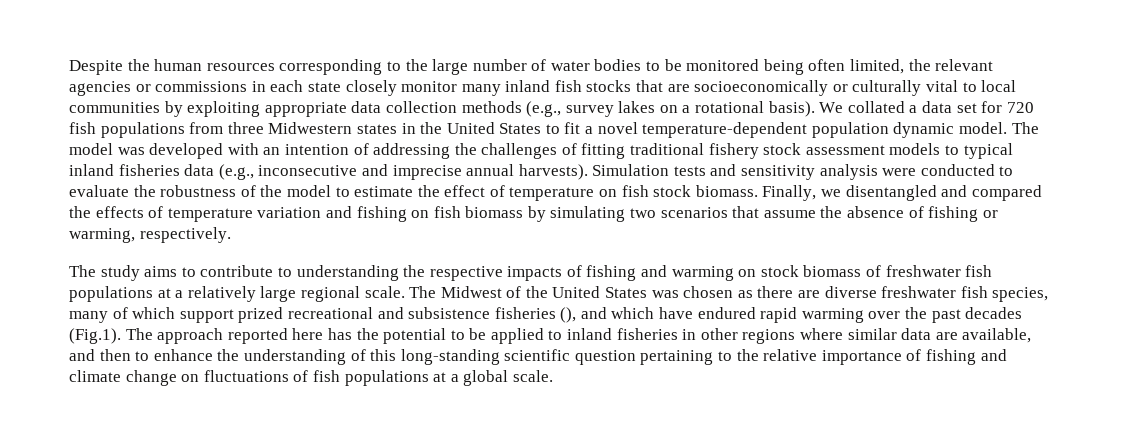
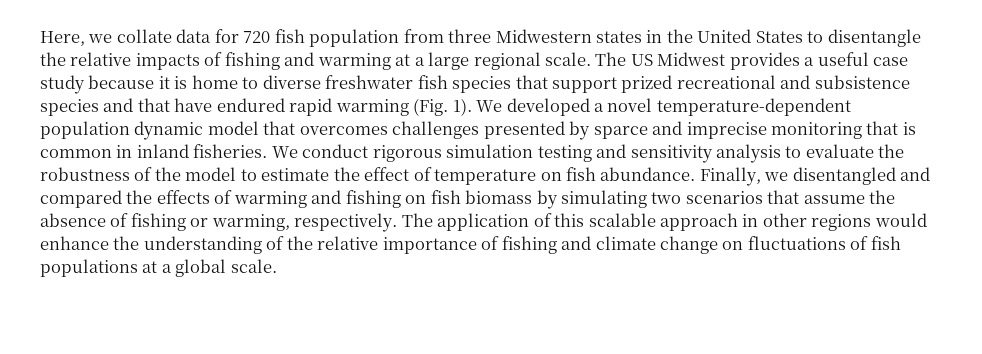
[69,59,994,75] [69,80,1017,96] [69,101,977,117] Despite the human resources corresponding to the large number of water bodies to be monitored being often limited, the relevant agencies or commissions in each state closely monitor many inland fish stocks that are socioeconomically or culturally vital to local communities by exploiting appropriate data collection methods (e.g., survey lakes on a rotational basis). We collated a data set -> [40,29,212,46] Here, we collate data
[100,122,185,138] populations -> [309,29,400,47] population
[564,122,581,134] fit -> [827,29,921,47] [40,52,909,70] [40,75,910,94] [40,98,590,116] disentangle the relative impacts of fishing and warming at a large regional scale. The US Midwest provides a useful case study because it is home to diverse freshwater fish species that support prized recreational and subsistence species and that have endured rapid warming (Fig. 1). We developed
[959,122,1039,134] [69,143,1013,159] [69,164,706,180] model. The model was developed with an intention of addressing the challenges of fitting traditional fishery stock assessment models to typical inland fisheries data (e.g., inconsecutive and imprecise annual harvests). Simulation tests -> [207,121,916,140] [40,144,592,162] model that overcomes challenges presented by sparce and imprecise monitoring that is common in inland fisheries. We conduct rigorous simulation testing
[882,164,995,176] were conducted -> (782, 153) none
[653,185,758,197] stock biomass. -> [600,167,696,181] abundance.
[167,207,322,222] temperature variation -> [233,191,307,208] warming
[69,265,993,281] [69,286,1049,302] [69,307,1023,323] [69,328,1032,344] [69,349,733,365] // The study aims to contribute to understanding the respective impacts of fishing and warming on stock biomass of freshwater fish populations at a relatively large regional scale. The Midwest of the United States was chosen as there are diverse freshwater fish species, many of which support prized recreational and subsistence fisheries (), and which have endured rapid warming over the past decades (Fig.1). The approach reported here has the potential to be applied to inland fisheries in other regions where similar data are available, and then to enhance the understanding of this long-standing scientific question pertaining to -> [401,213,927,231] [40,236,285,254] The application of this scalable approach in other regions would enhance the understanding of

